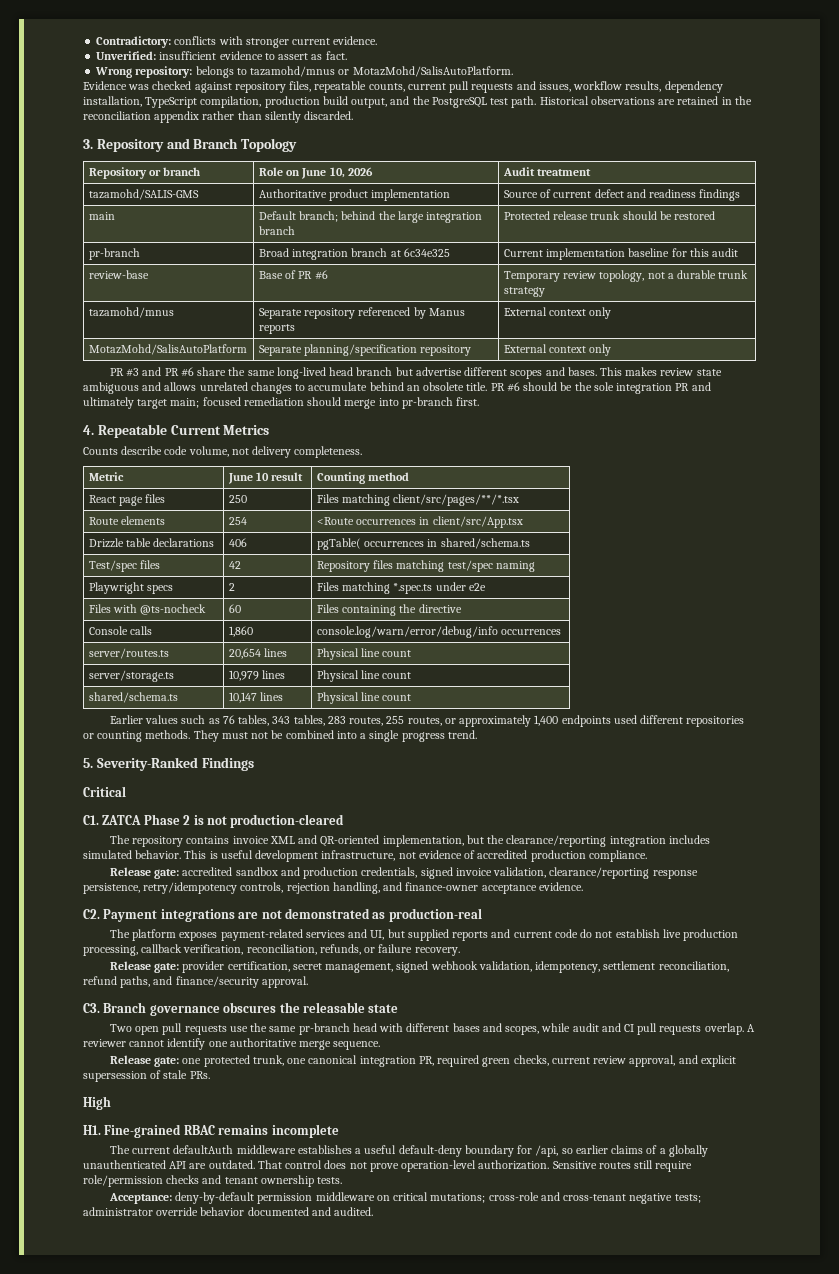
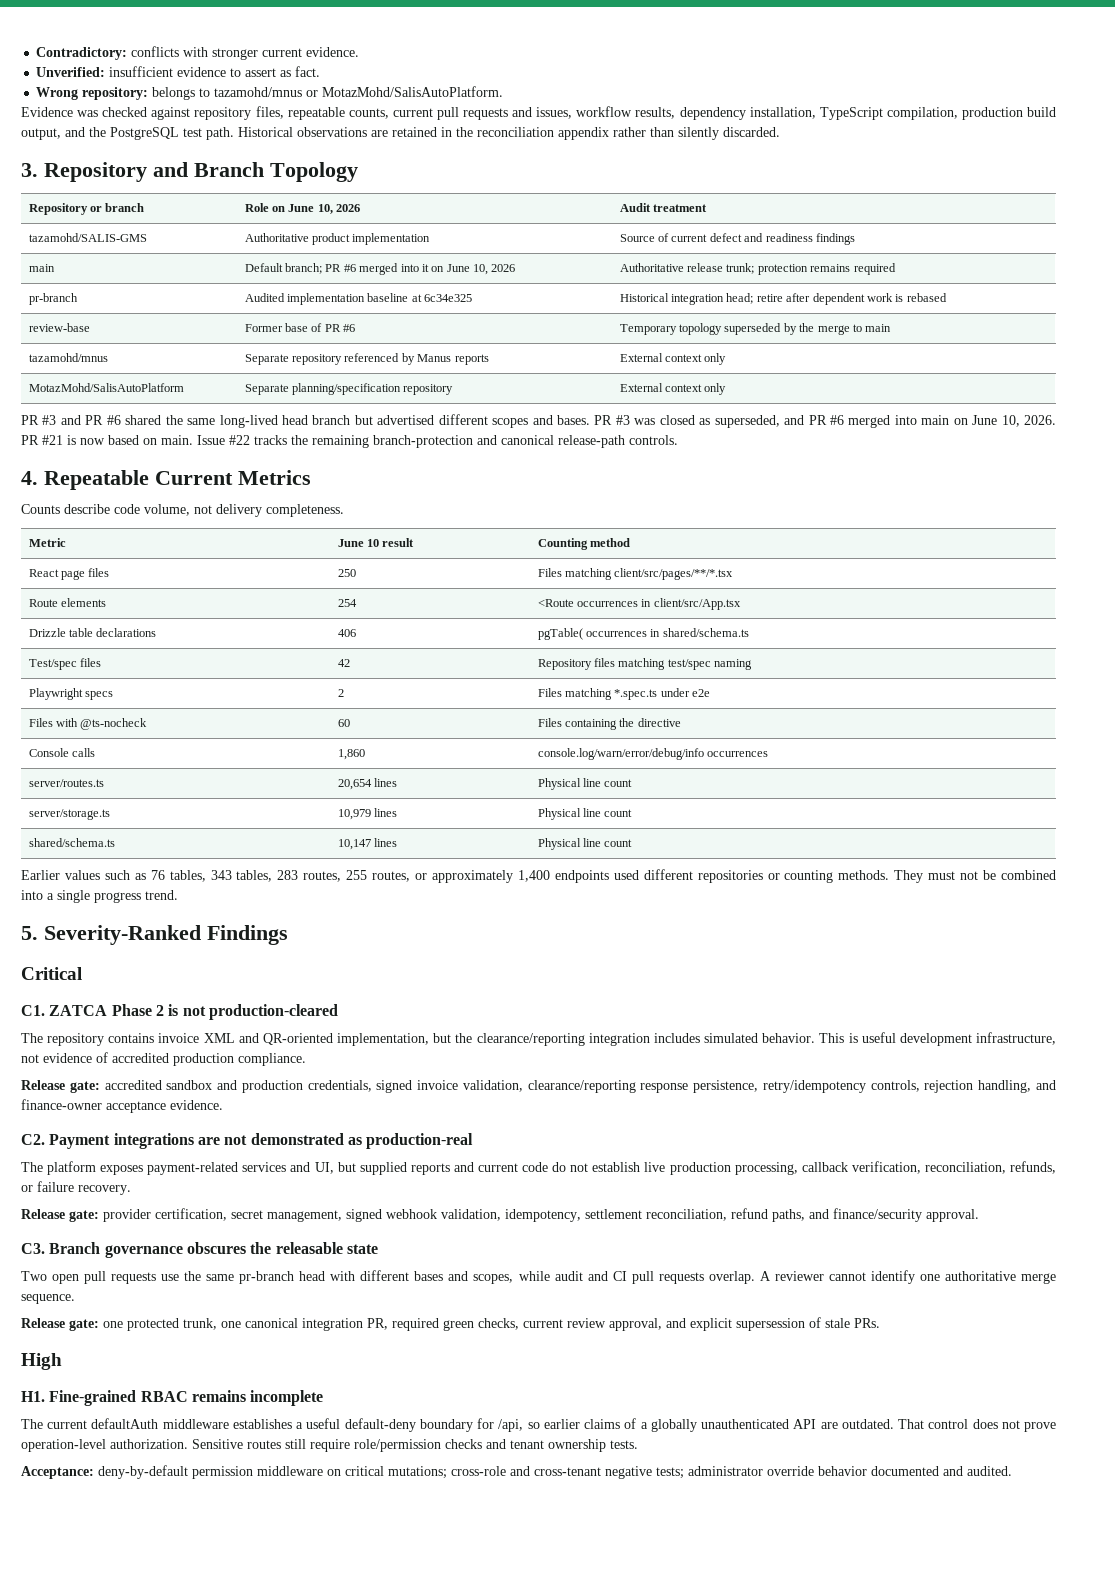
[341,211,483,223] [258,226,295,235] [503,211,716,220] [88,248,140,260] [258,248,450,260] [503,248,739,260] behind the large integration branch | Protected release trunk should be restored // pr-branch | Broad integration branch at 6c34e325 | Current implementation baseline for this audit -> [325,263,516,275] [619,263,896,275] [28,293,78,305] [244,293,473,305] [619,293,947,305] PR #6 merged into it on June 10, 2026 | Authoritative release trunk; protection remains required // pr-branch | Audited implementation baseline at 6c34e325 | Historical integration head; retire after dependent work is rebased
[258,271,283,279] Base -> [244,323,309,332] Former base
[563,270,749,282] [503,287,545,297] review topology, not a durable trunk strategy -> [679,323,892,335] topology superseded by the merge to main
[197,367,227,376] share -> [125,415,162,425] shared
[415,367,462,376] advertise -> [377,415,435,425] advertised
[599,367,722,376] [83,382,711,394] [83,397,480,409] This makes review state ambiguous and allows unrelated changes to accumulate behind an obsolete title. PR #6 should be the sole integration PR and ultimately target main; focused remediation should merge into pr-branch first. -> [594,415,1056,428] [21,435,678,448] PR #3 was closed as superseded, and PR #6 merged into main on June 10, 2026. PR #21 is now based on main. Issue #22 tracks the remaining branch-protection and canonical release-path controls.

